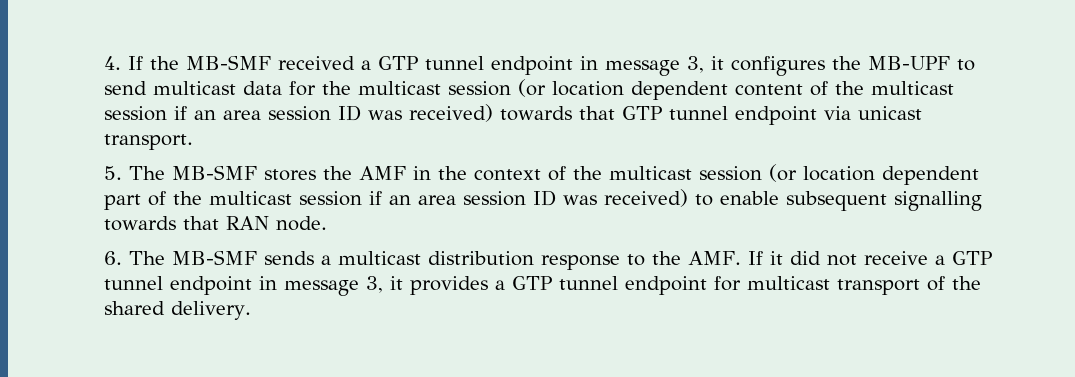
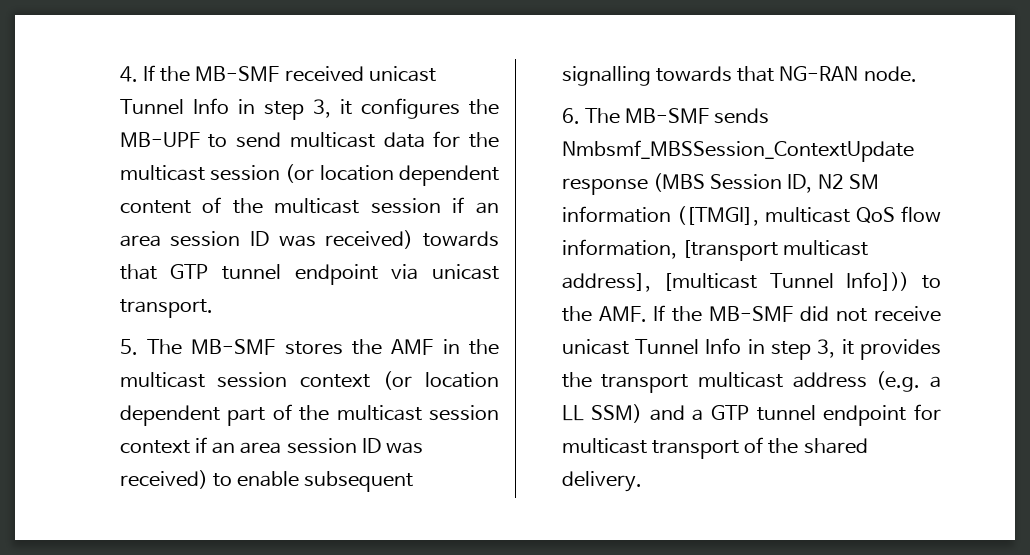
[360,56,680,76] a GTP tunnel endpoint in message -> [368,66,436,82] [119,98,304,120] unicast Tunnel Info in step
[473,166,762,181] context of the multicast session -> [119,372,371,388] multicast session context
(362, 198) none -> [119,440,190,454] context
[225,216,269,230] RAN -> [779,66,859,81] NG-RAN
[320,251,620,270] a multicast distribution response -> [561,140,914,162] [561,173,879,195] [561,206,941,226] [561,239,869,261] [561,272,910,292] Nmbsmf_MBSSession_ContextUpdate response (MBS Session ID, N2 SM information ([TMGI], multicast QoS flow information, [transport multicast address], [multicast Tunnel Info]))
[769,251,783,265] it -> [672,306,794,322] the MB-SMF
[934,251,992,265] [103,276,488,296] a GTP tunnel endpoint in message 3, it provides -> [561,338,941,360] [561,371,941,393] [561,404,685,423] unicast Tunnel Info in step 3, it provides the transport multicast address (e.g. a LL SSM) and

